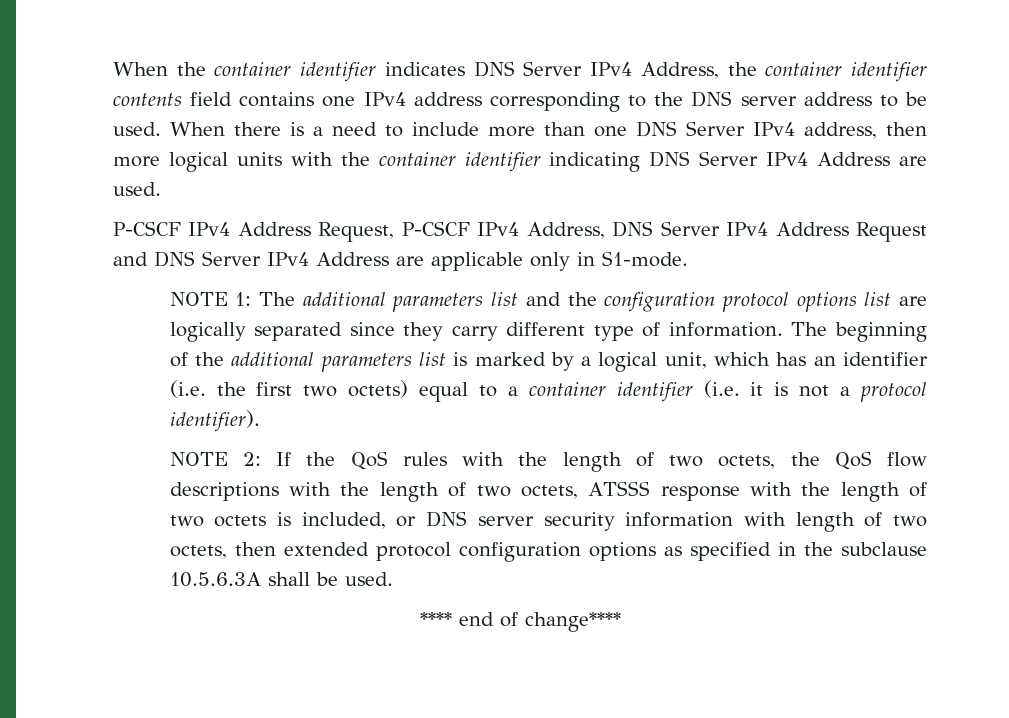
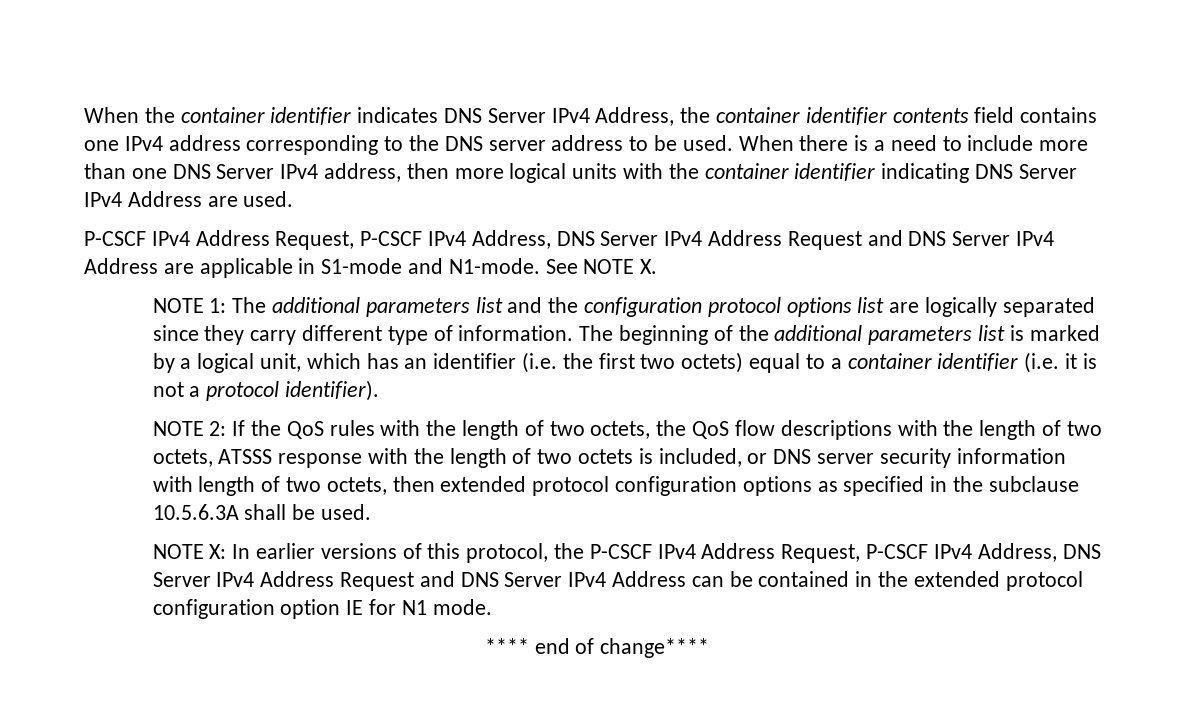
[530,251,688,271] only in S1-mode. -> [298,258,658,274] in S1-mode and N1-mode. See NOTE X.
(393, 579) none -> [152,543,1101,563] [152,571,1083,591] [152,599,492,619] // NOTE X: In earlier versions of this protocol, the P-CSCF IPv4 Address Request, P-CSCF IPv4 Address, DNS Server IPv4 Address Request and DNS Server IPv4 Address can be contained in the extended protocol configuration option IE for N1 mode.

